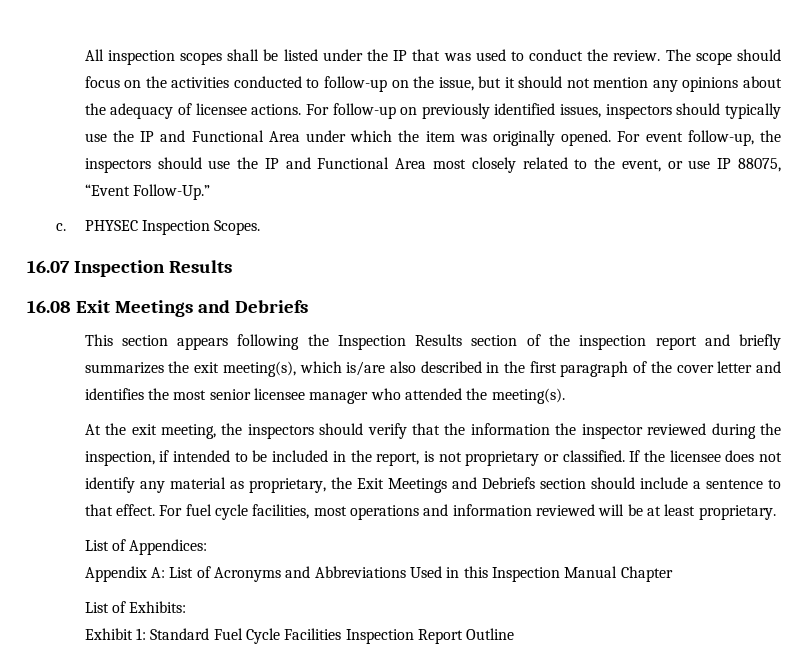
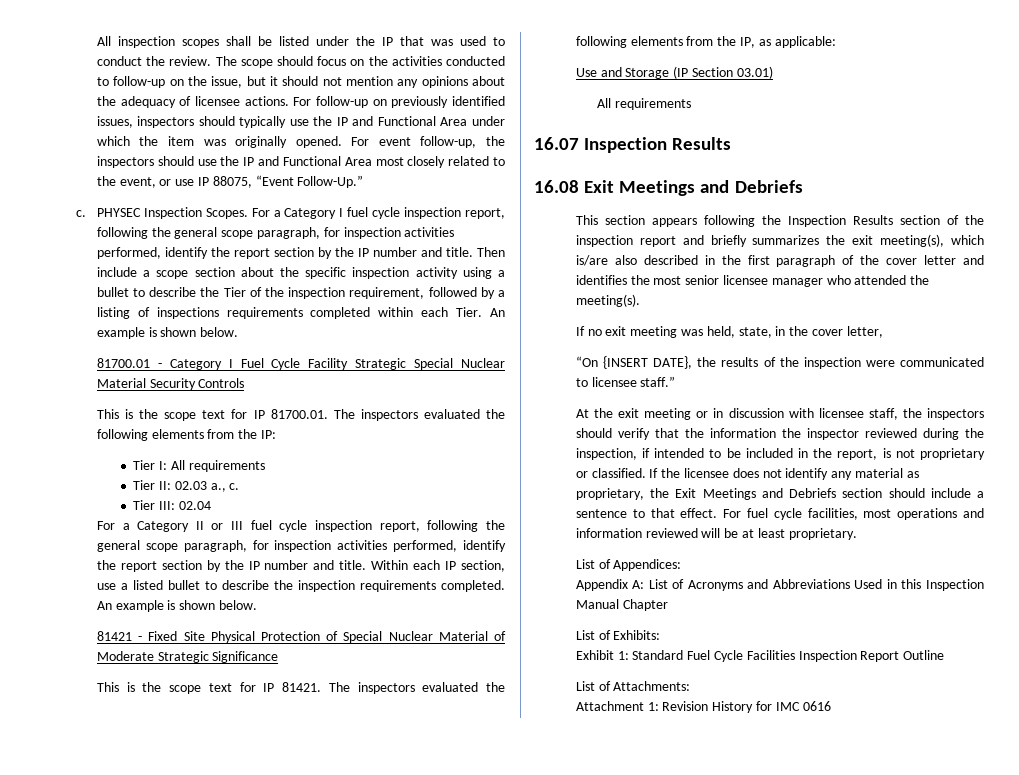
(261, 227) none -> [251,207,505,219] [96,227,455,239] [96,247,506,259] [96,267,506,279] [96,287,505,299] [96,307,506,319] [96,327,239,339] [96,358,506,370] [96,378,245,390] [96,409,505,421] [96,429,277,441] [133,460,265,472] [133,480,240,492] [133,500,211,510] [96,520,506,532] [96,540,506,552] [96,560,505,572] [96,580,505,592] [96,600,258,612] [96,631,507,643] [96,651,279,663] [96,682,505,694] [575,36,836,48] [575,66,773,79] [596,98,691,110] For a Category I fuel cycle inspection report, following the general scope paragraph, for inspection activities performed, identify the report section by the IP number and title. Then include a scope section about the specific inspection activity using a bullet to describe the Tier of the inspection requirement, followed by a listing of inspections requirements completed within each Tier. An example is shown below. // 81700.01 - Category I Fuel Cycle Facility Strategic Special Nuclear Material Security Controls // This is the scope text for IP 81700.01. The inspectors evaluated the following elements from the IP: // Tier I: All requirements // Tier II: 02.03 a., c. // Tier III: 02.04 // For a Category II or III fuel cycle inspection report, following the general scope paragraph, for inspection activities performed, identify the report section by the IP number and title. Within each IP section, use a listed bullet to describe the inspection requirements completed. An example is shown below. // 81421 - Fixed Site Physical Protection of Special Nuclear Material of Moderate Strategic Significance // This is the scope text for IP 81421. The inspectors evaluated the following elements from the IP, as applicable: // Use and Storage (IP Section 03.01) // All requirements
[84,423,216,439] At the exit meeting, -> [575,326,883,338] [575,356,984,369] [575,376,676,387] [575,408,898,420] If no exit meeting was held, state, in the cover letter, // “On {INSERT DATE}, the results of the inspection were communicated to licensee staff.” // At the exit meeting or in discussion with licensee staff,
(515, 634) none -> [575,681,691,691] [575,701,831,713] // List of Attachments: // Attachment 1: Revision History for IMC 0616

